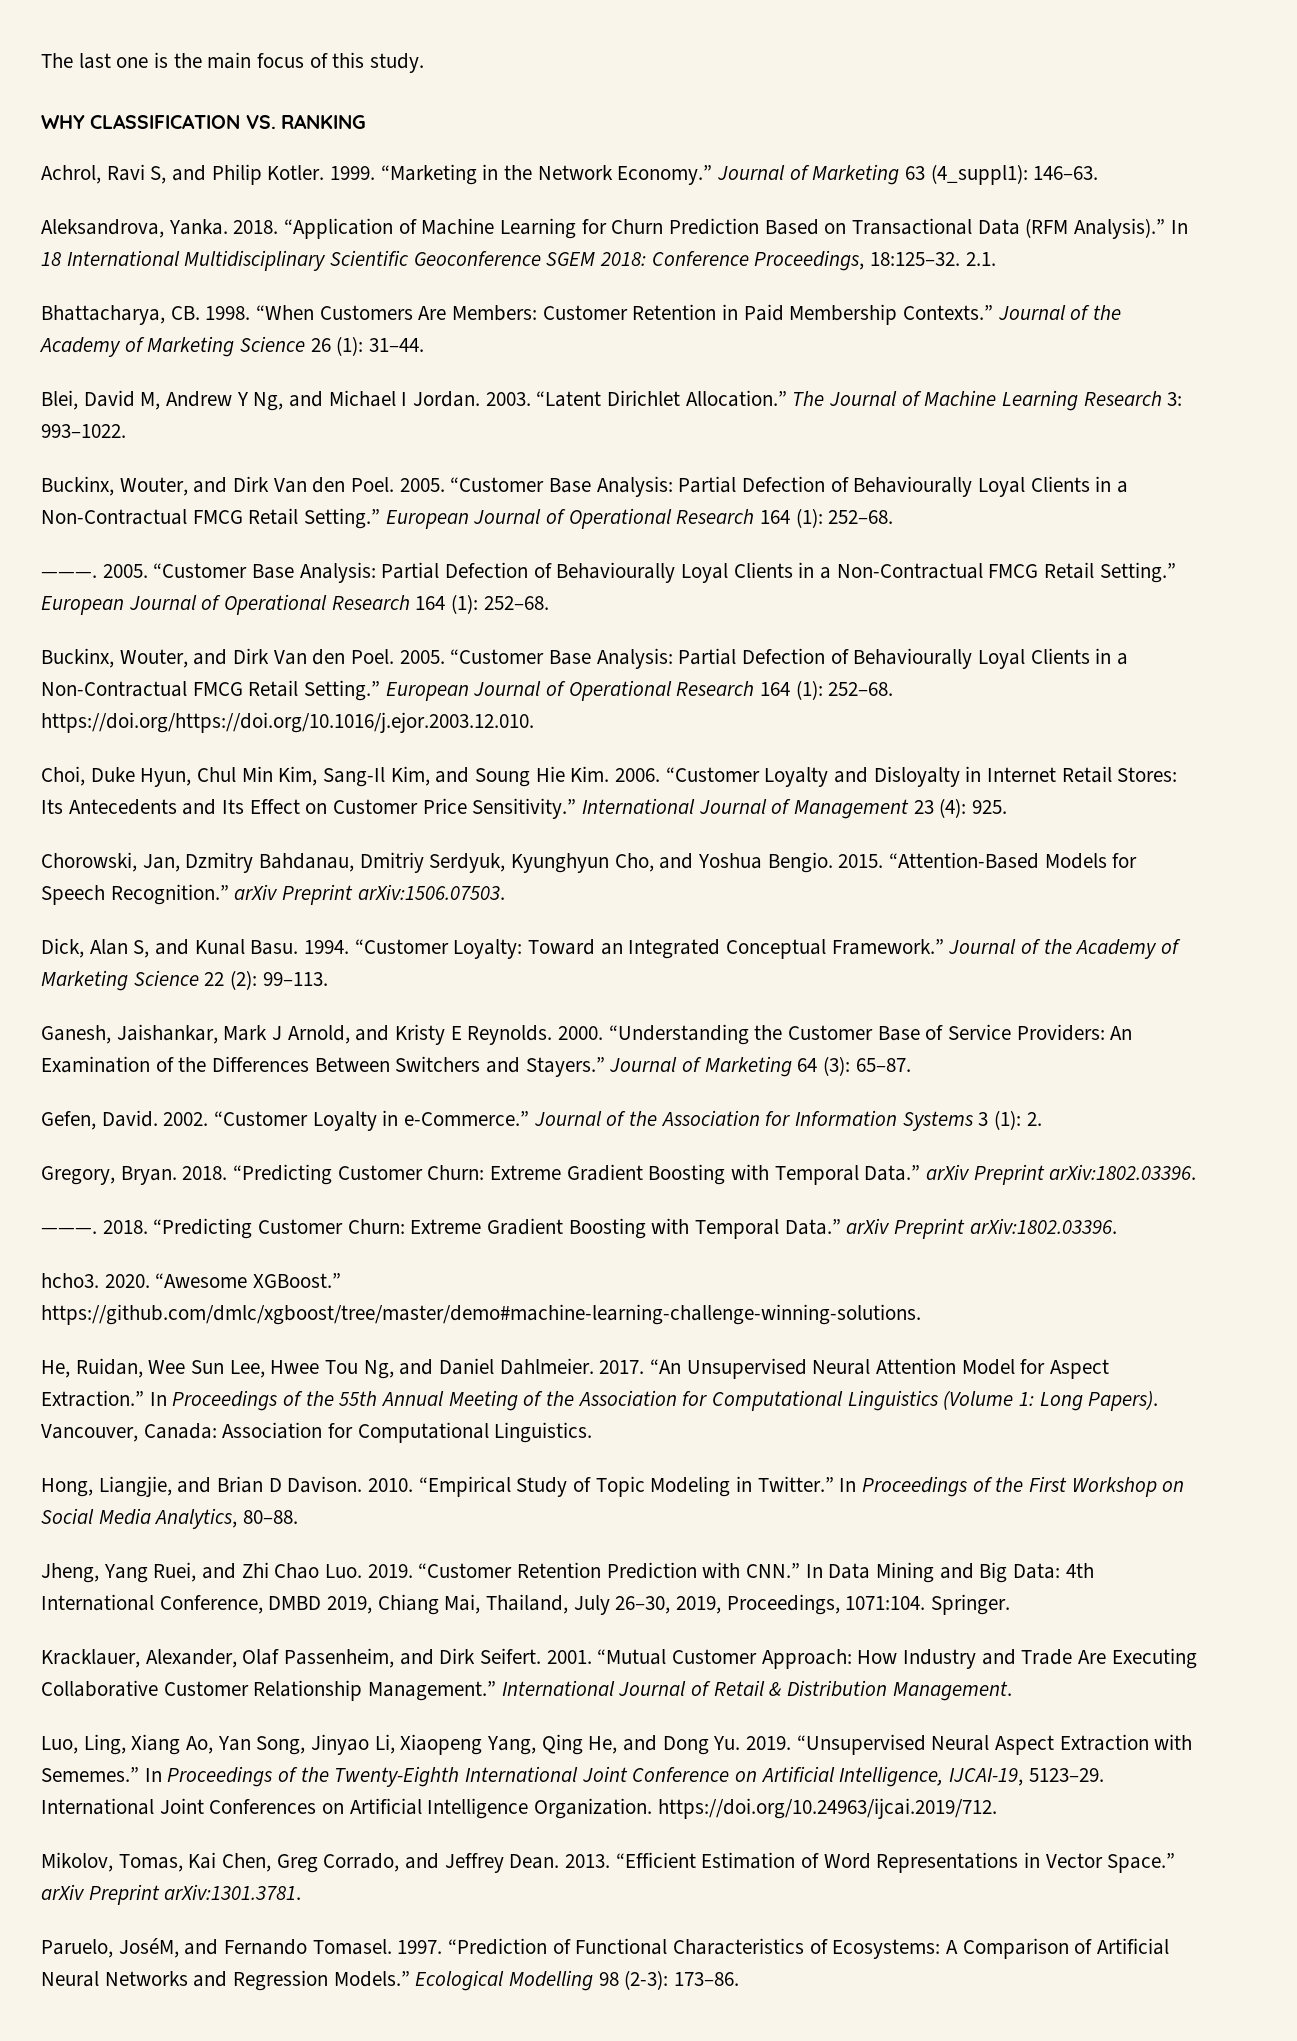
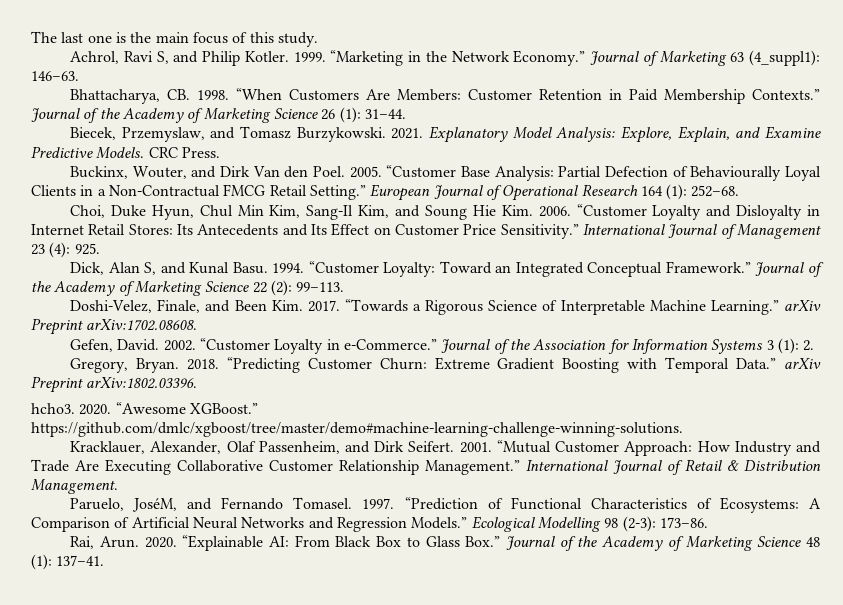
[41,114,366,129] // WHY CLASSIFICATION VS. RANKING -> (318, 39) none
[41,218,1188,239] [41,250,996,271] // Aleksandrova, Yanka. 2018. “Application of Machine Learning for Churn Prediction Based on Transactional Data (RFM Analysis).” In 18 International Multidisciplinary Scientific Geoconference SGEM 2018: Conference Proceedings, 18:125–32. 2.1. -> (79, 76) none
[41,390,1183,411] [41,424,126,438] Blei, David M, Andrew Y Ng, and Michael I Jordan. 2003. “Latent Dirichlet Allocation.” The Journal of Machine Learning Research 3: 993–1022. -> [70,126,822,143] [31,146,220,159] Biecek, Przemyslaw, and Tomasz Burzykowski. 2021. Explanatory Model Analysis: Explore, Explain, and Examine Predictive Models. CRC Press.
[41,562,1176,583] [41,594,549,615] [41,648,1129,669] [41,680,894,701] [41,712,534,733] // ———. 2005. “Customer Base Analysis: Partial Defection of Behaviourally Loyal Clients in a Non-Contractual FMCG Retail Setting.” European Journal of Operational Research 164 (1): 252–68. // Buckinx, Wouter, and Dirk Van den Poel. 2005. “Customer Base Analysis: Partial Defection of Behaviourally Loyal Clients in a Non-Contractual FMCG Retail Setting.” European Journal of Operational Research 164 (1): 252–68. https://doi.org/https://doi.org/10.1016/j.ejor.2003.12.010. -> (740, 191) none
[41,852,1138,873] [41,884,505,905] // Chorowski, Jan, Dzmitry Bahdanau, Dmitriy Serdyuk, Kyunghyun Cho, and Yoshua Bengio. 2015. “Attention-Based Models for Speech Recognition.” arXiv Preprint arXiv:1506.07503. -> (100, 249) none
[41,1024,1133,1045] [41,1056,911,1077] Ganesh, Jaishankar, Mark J Arnold, and Kristy E Reynolds. 2000. “Understanding the Customer Base of Service Providers: An Examination of the Differences Between Switchers and Stayers.” Journal of Marketing 64 (3): 65–87. -> [70,299,822,315] [31,318,198,335] Doshi-Velez, Finale, and Been Kim. 2017. “Towards a Rigorous Science of Interpretable Machine Learning.” arXiv Preprint arXiv:1702.08608.
[41,1218,1117,1239] // ———. 2018. “Predicting Customer Churn: Extreme Gradient Boosting with Temporal Data.” arXiv Preprint arXiv:1802.03396. -> (198, 383) none
[41,1358,1110,1379] [41,1390,1159,1411] [41,1422,593,1443] [41,1476,1185,1497] [41,1508,299,1529] [41,1562,1094,1583] [41,1594,1011,1615] // He, Ruidan, Wee Sun Lee, Hwee Tou Ng, and Daniel Dahlmeier. 2017. “An Unsupervised Neural Attention Model for Aspect Extraction.” In Proceedings of the 55th Annual Meeting of the Association for Computational Linguistics (Volume 1: Long Papers). Vancouver, Canada: Association for Computational Linguistics. // Hong, Liangjie, and Brian D Davison. 2010. “Empirical Study of Topic Modeling in Twitter.” In Proceedings of the First Workshop on Social Media Analytics, 80–88. // Jheng, Yang Ruei, and Zhi Chao Luo. 2019. “Customer Retention Prediction with CNN.” In Data Mining and Big Data: 4th International Conference, DMBD 2019, Chiang Mai, Thailand, July 26–30, 2019, Proceedings, 1071:104. Springer. -> (683, 429) none
[41,1734,1193,1755] [41,1766,1104,1787] [41,1798,997,1819] [41,1852,1176,1873] [41,1884,302,1905] // Luo, Ling, Xiang Ao, Yan Song, Jinyao Li, Xiaopeng Yang, Qing He, and Dong Yu. 2019. “Unsupervised Neural Aspect Extraction with Sememes.” In Proceedings of the Twenty-Eighth International Joint Conference on Artificial Intelligence, IJCAI-19, 5123–29. International Joint Conferences on Artificial Intelligence Organization. https://doi.org/10.24963/ijcai.2019/712. // Mikolov, Tomas, Kai Chen, Greg Corrado, and Jeffrey Dean. 2013. “Efficient Estimation of Word Representations in Vector Space.” arXiv Preprint arXiv:1301.3781. -> (118, 486) none
(740, 1979) none -> [70,535,821,551] [31,554,105,570] // Rai, Arun. 2020. “Explainable AI: From Black Box to Glass Box.” Journal of the Academy of Marketing Science 48 (1): 137–41.

